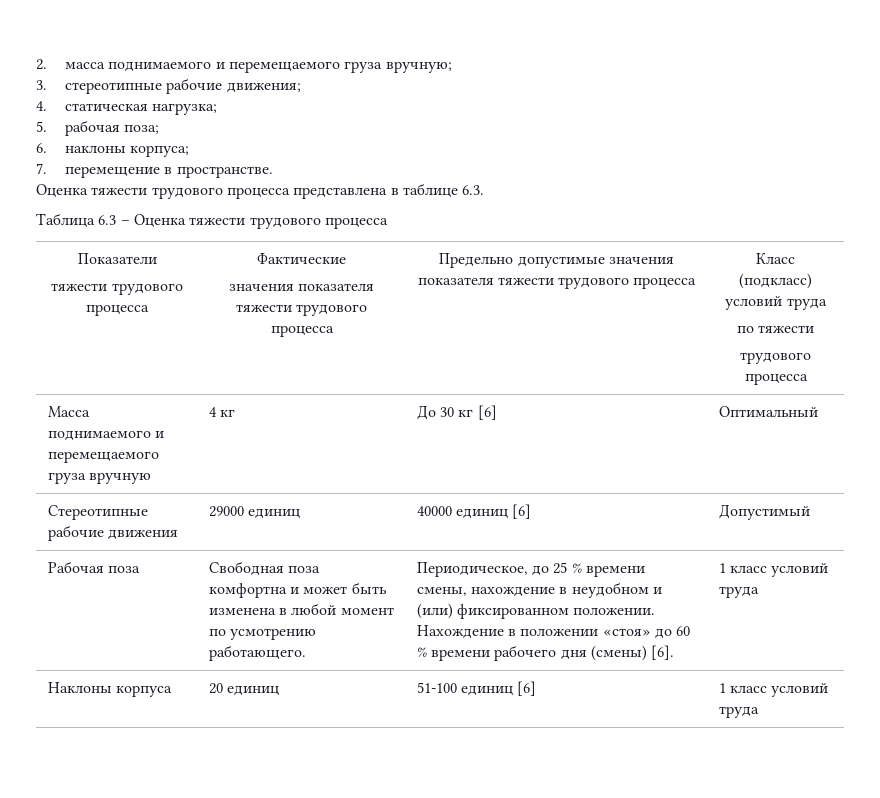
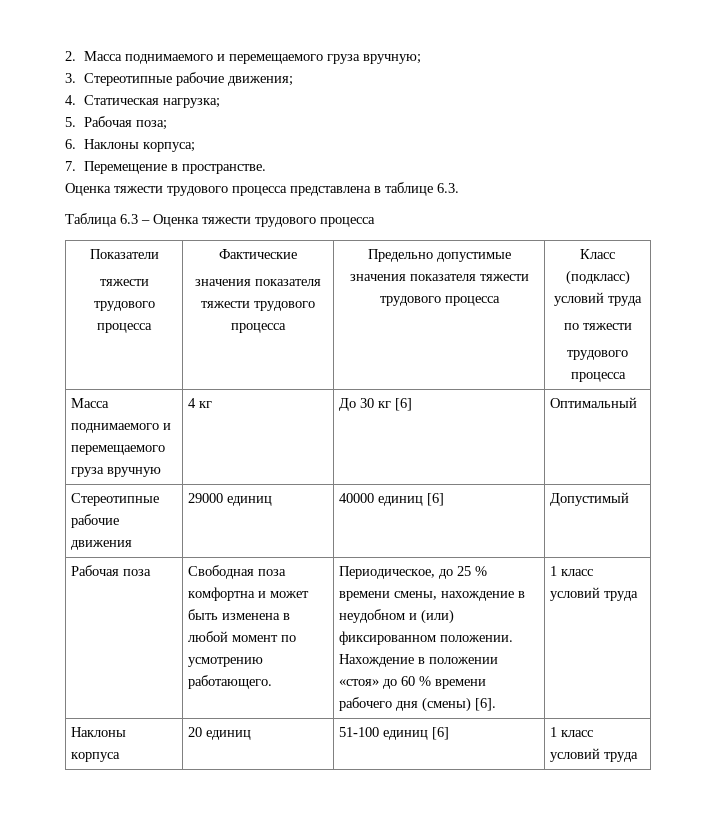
[65,62,106,69] масса -> [84,51,123,61] Масса
[65,82,163,94] стереотипные -> [84,73,173,86] Стереотипные
[65,103,149,111] статическая -> [84,95,160,105] Статическая
[65,120,121,136] рабочая -> [84,116,133,127] Рабочая
[65,145,127,153] наклоны -> [84,139,140,149] Наклоны
[65,166,161,178] перемещение -> [84,161,168,174] Перемещение

